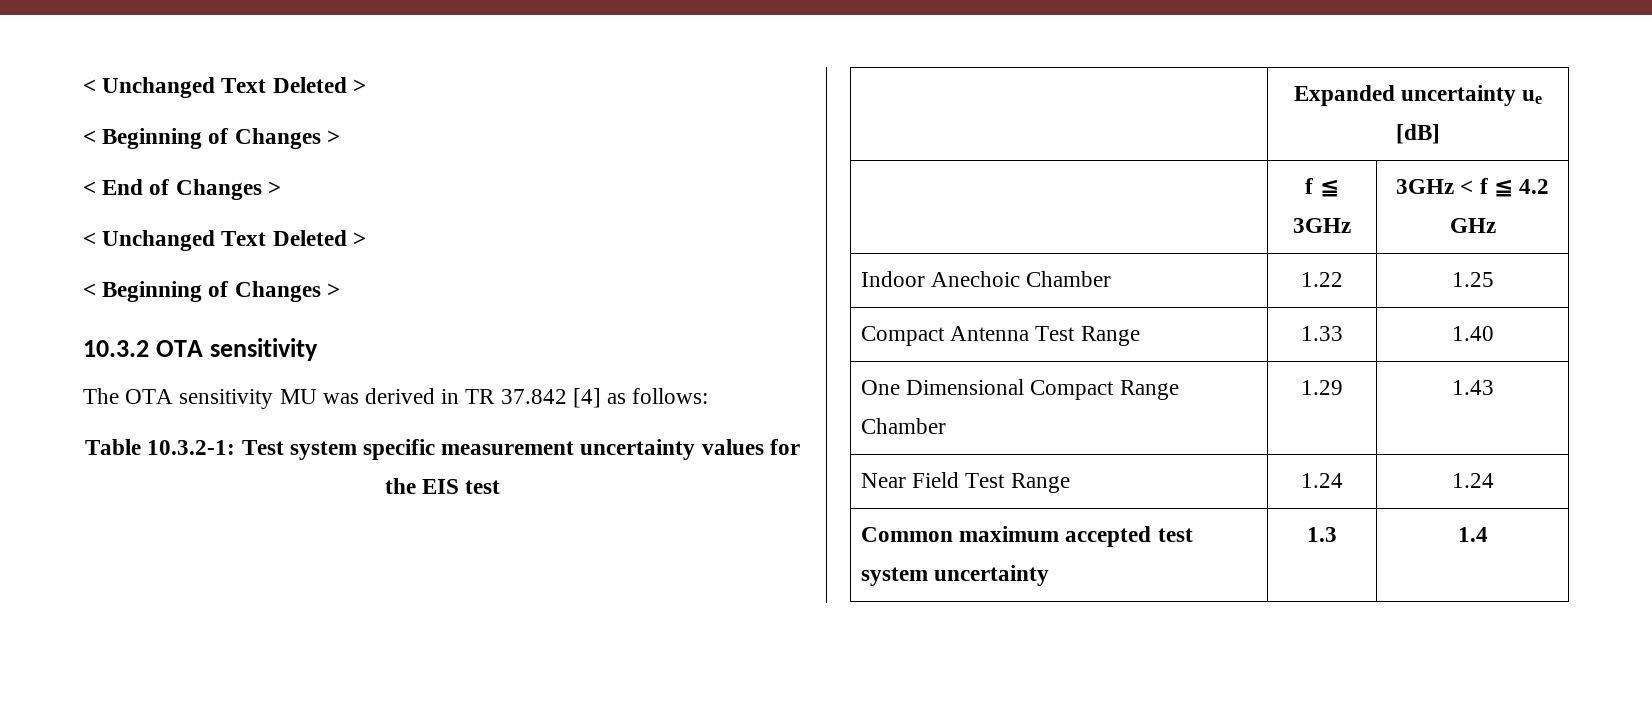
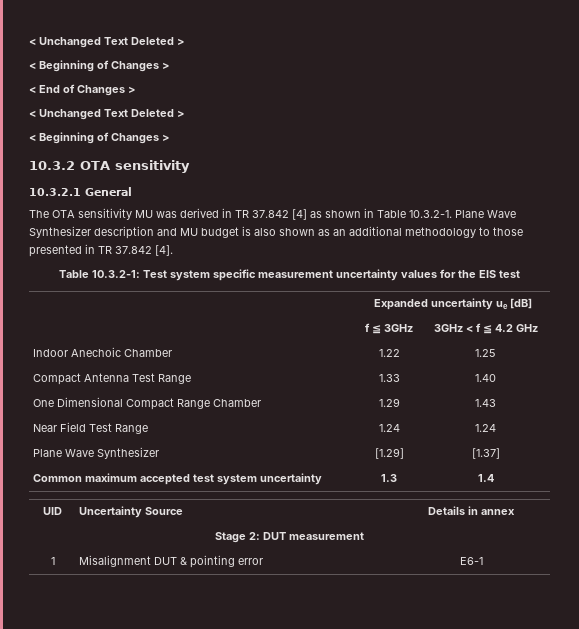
(319, 349) none -> [29,187,132,196] // 10.3.2.1 General
[632,388,709,404] follows: -> [325,208,516,218] [29,226,523,239] [29,244,173,257] shown in Table 10.3.2-1. Plane Wave Synthesizer description and MU budget is also shown as an additional methodology to those presented in TR 37.842 [4].
(1494, 480) none -> [33,447,160,459] [374,448,404,459] [471,448,500,459] // Plane Wave Synthesizer | [1.29] | [1.37]
(1488, 534) none -> [43,507,62,515] [79,506,184,518] [428,506,515,515] [215,532,364,543] [50,557,55,565] [79,555,264,568] [459,557,483,565] // UID | Uncertainty Source | Details in annex // Stage 2: DUT measurement // 1 | Misalignment DUT & pointing error | E6-1

